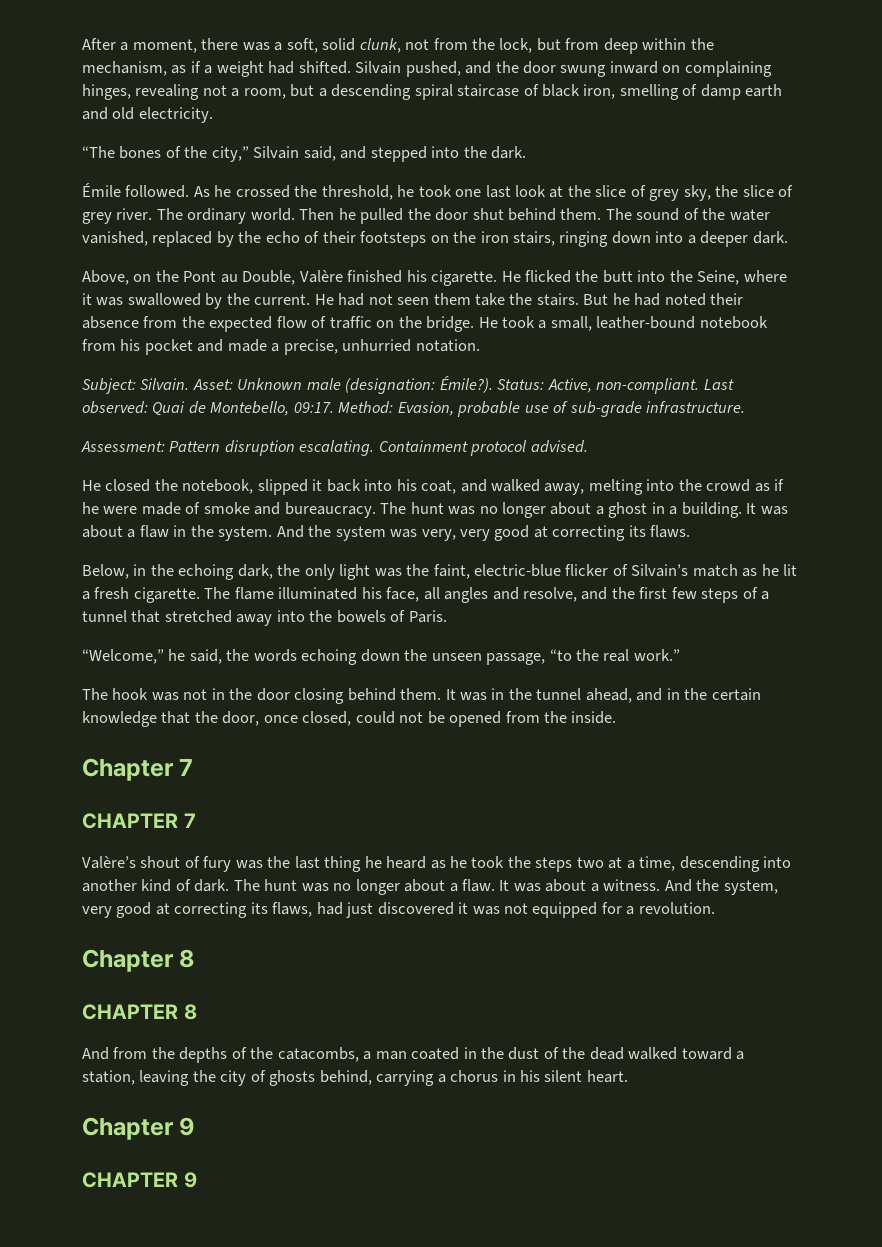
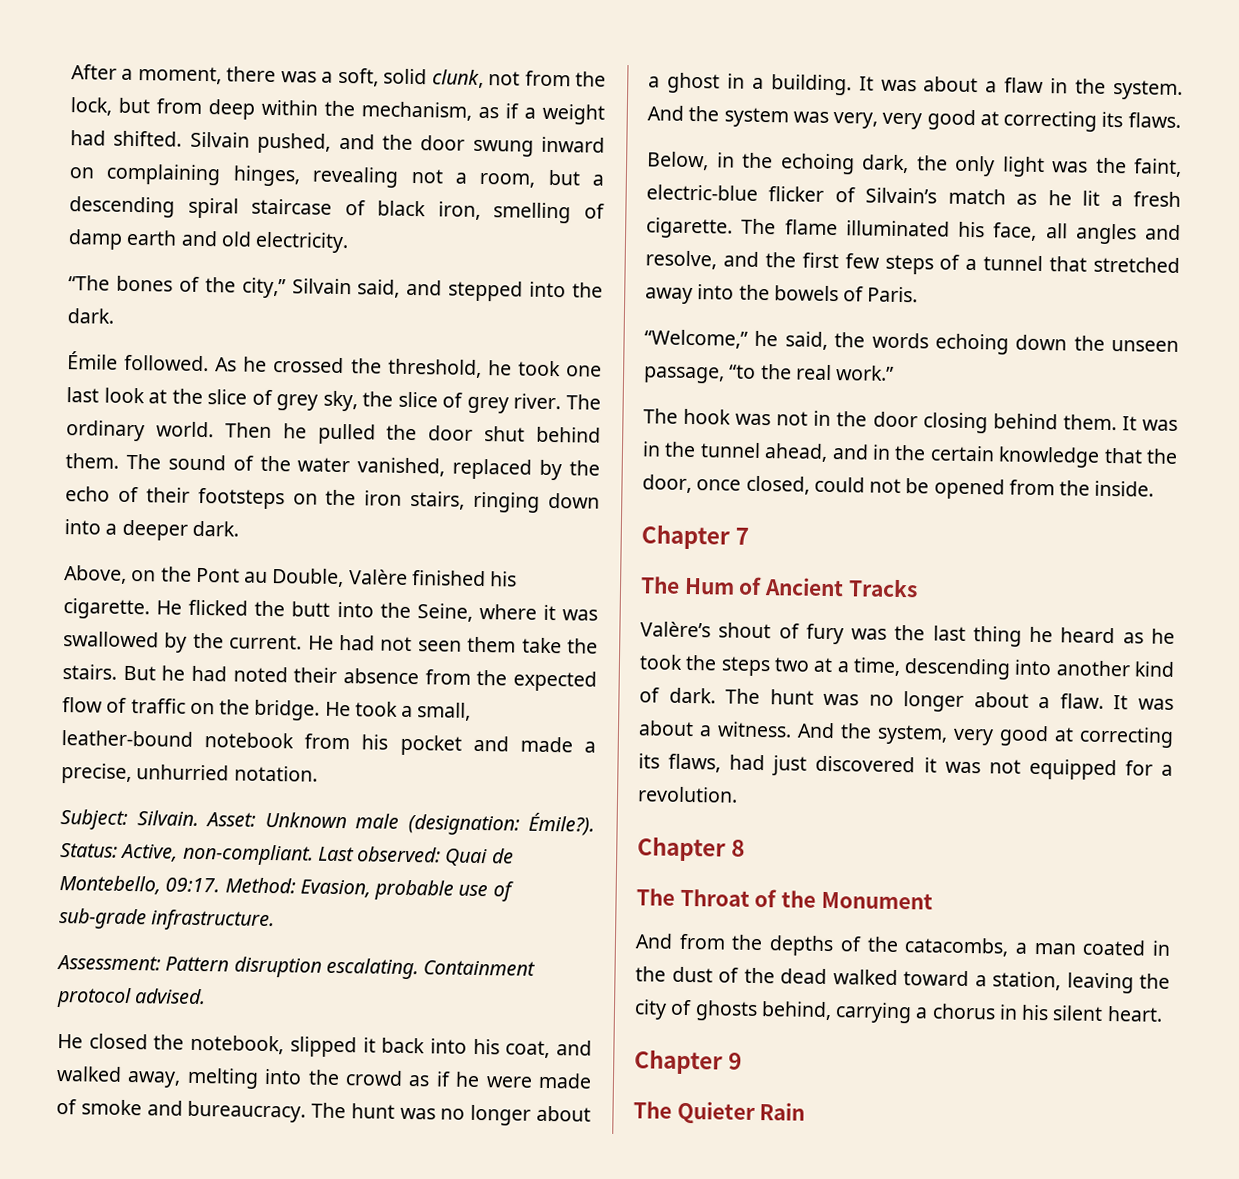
[82,813,196,829] CHAPTER 7 -> [640,576,918,598] The Hum of Ancient Tracks
[82,1004,197,1020] CHAPTER 8 -> [636,888,933,910] The Throat of the Monument
[82,1172,197,1188] CHAPTER 9 -> [633,1100,806,1124] The Quieter Rain

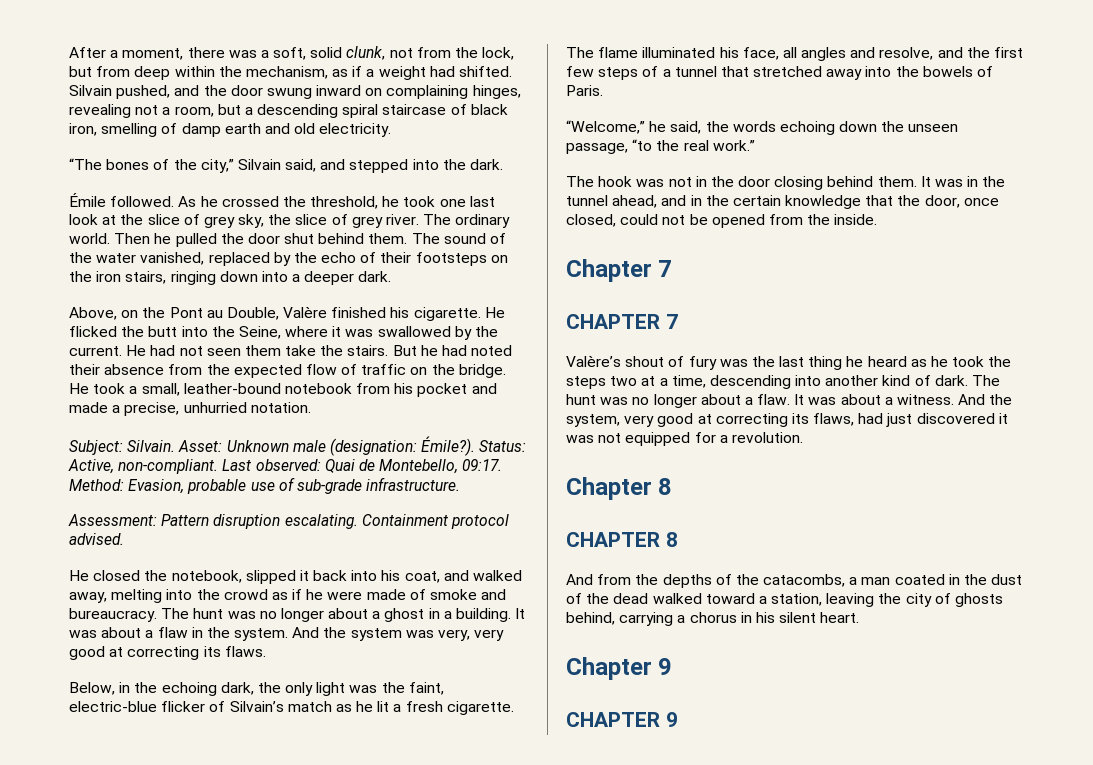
[640,576,918,598] The Hum of Ancient Tracks -> [566,314,678,329] CHAPTER 7
[636,888,933,910] The Throat of the Monument -> [566,532,678,547] CHAPTER 8
[633,1100,806,1124] The Quieter Rain -> [566,712,678,727] CHAPTER 9

